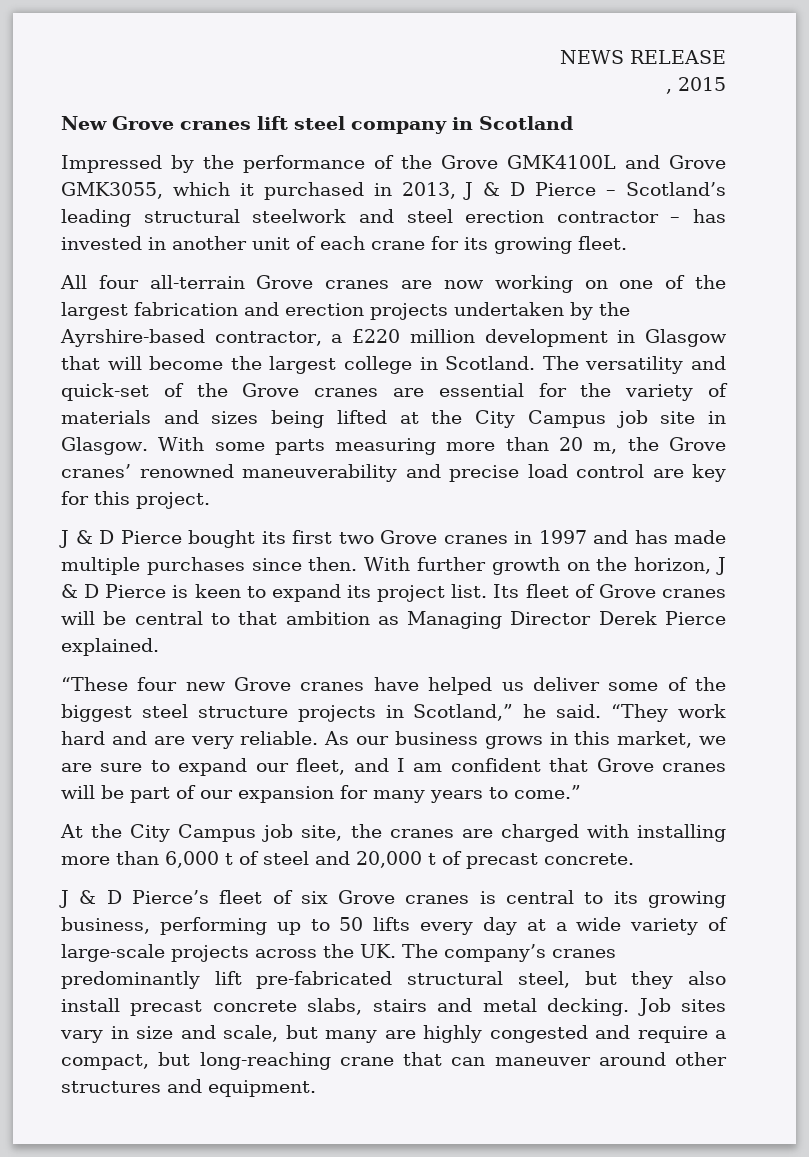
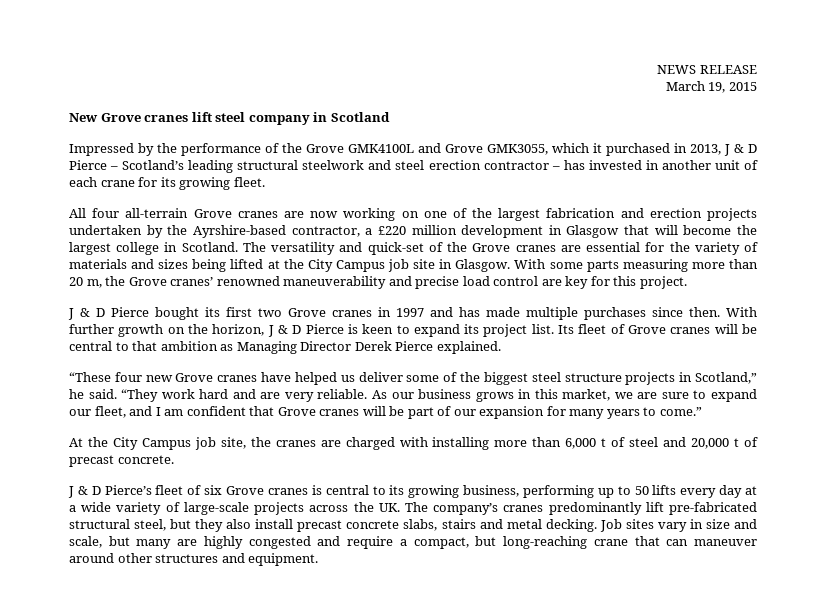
[666,89,672,94] , -> [665,81,726,93] March 19,

